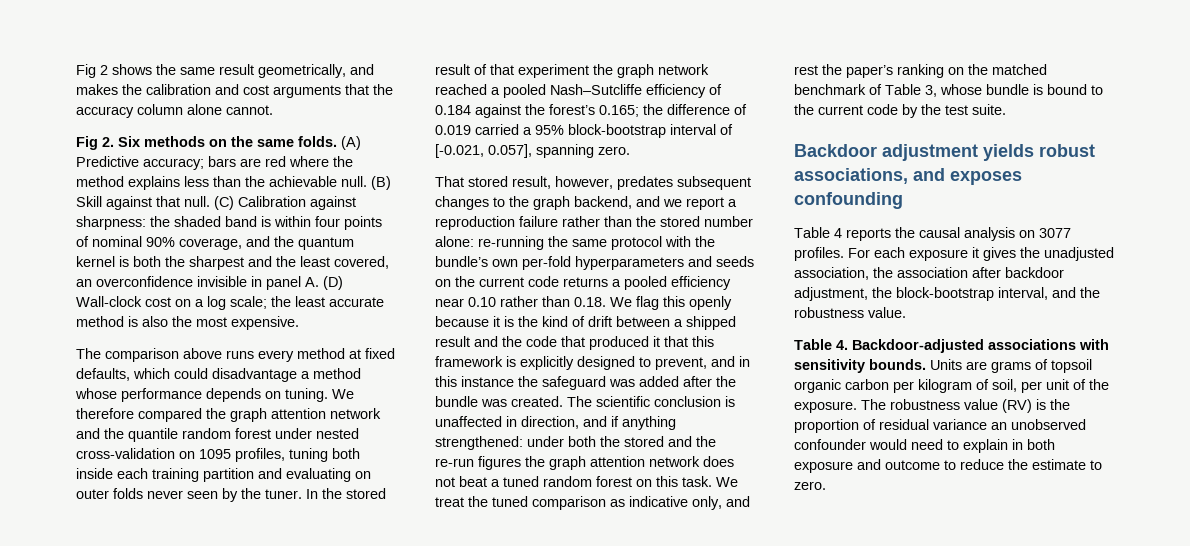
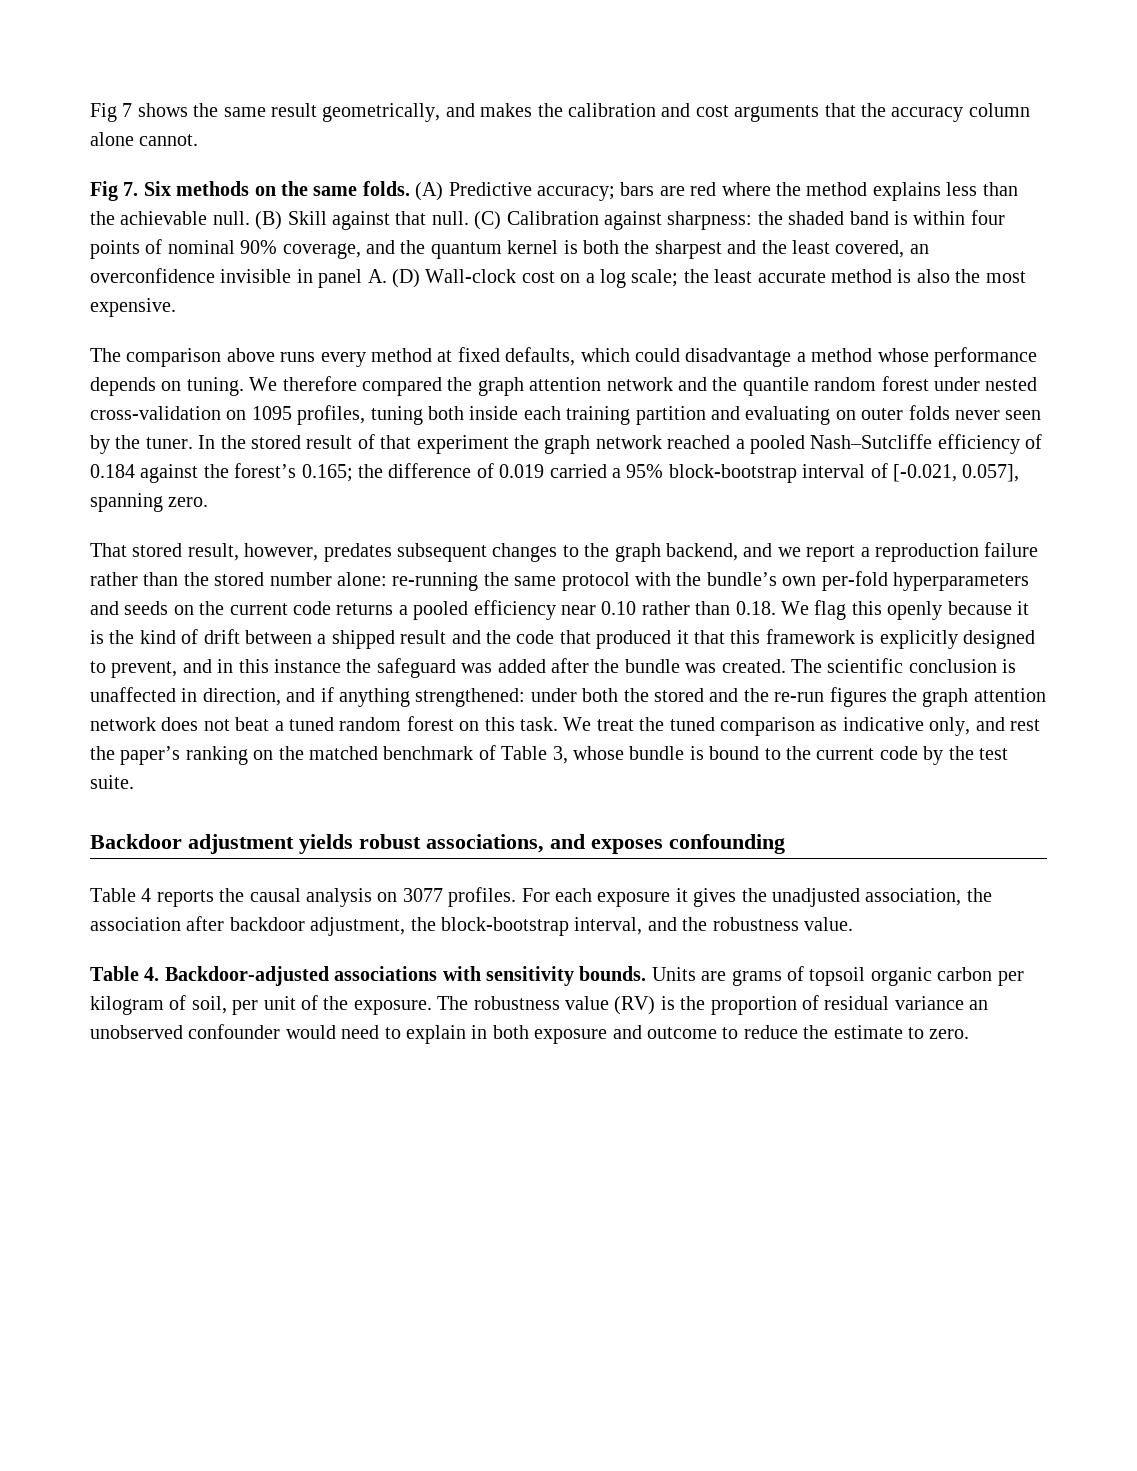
[76,64,108,78] Fig 2 -> [90,103,133,122] Fig 7
[102,137,114,147] 2. -> [123,182,139,196] 7.

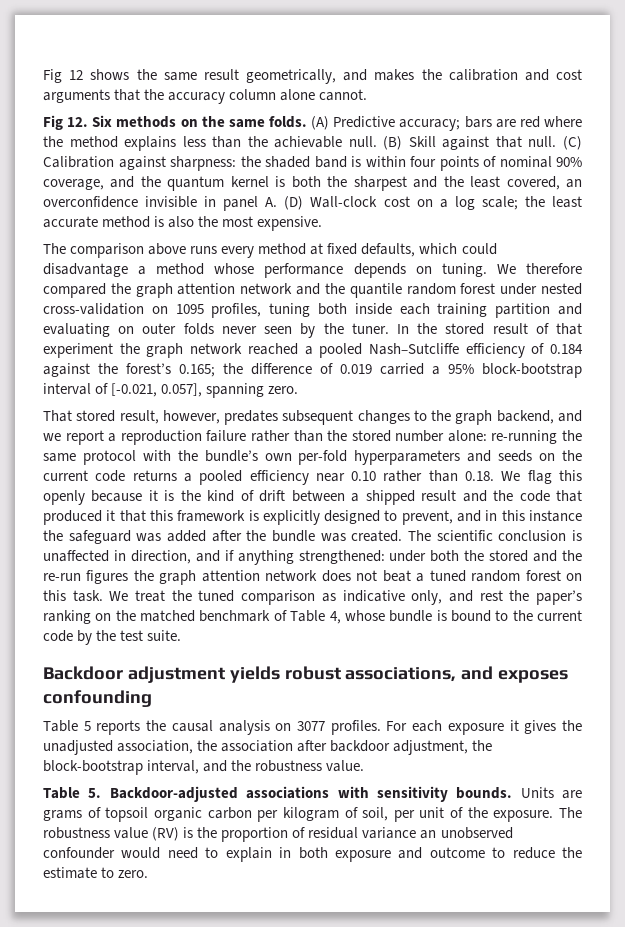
[90,103,133,122] Fig 7 -> [43,69,84,83] Fig 12
[123,182,139,196] 7. -> [67,117,89,127] 12.
[552,746,568,764] 3, -> [329,611,341,624] 4,
[141,888,152,902] 4 -> [83,721,91,731] 5
[144,967,160,981] 4. -> [88,788,102,798] 5.

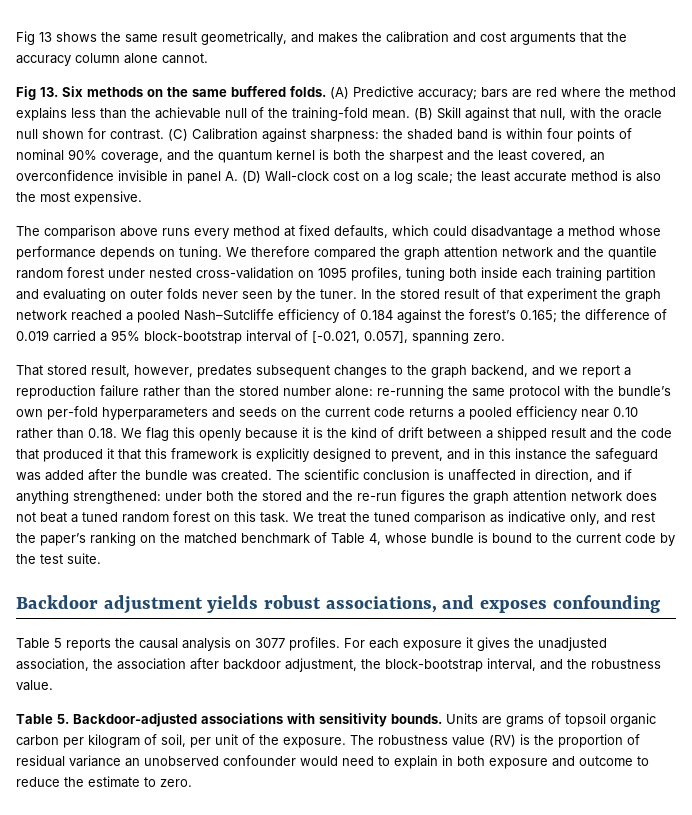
[43,69,84,83] Fig 12 -> [16,31,52,45] Fig 13
[67,117,89,127] 12. -> [40,87,58,97] 13.
(265, 123) none -> [231,86,286,97] buffered
[348,136,557,150] null. (B) Skill against that null. -> [225,107,662,121] [16,128,164,140] null of the training-fold mean. (B) Skill against that null, with the oracle null shown for contrast.

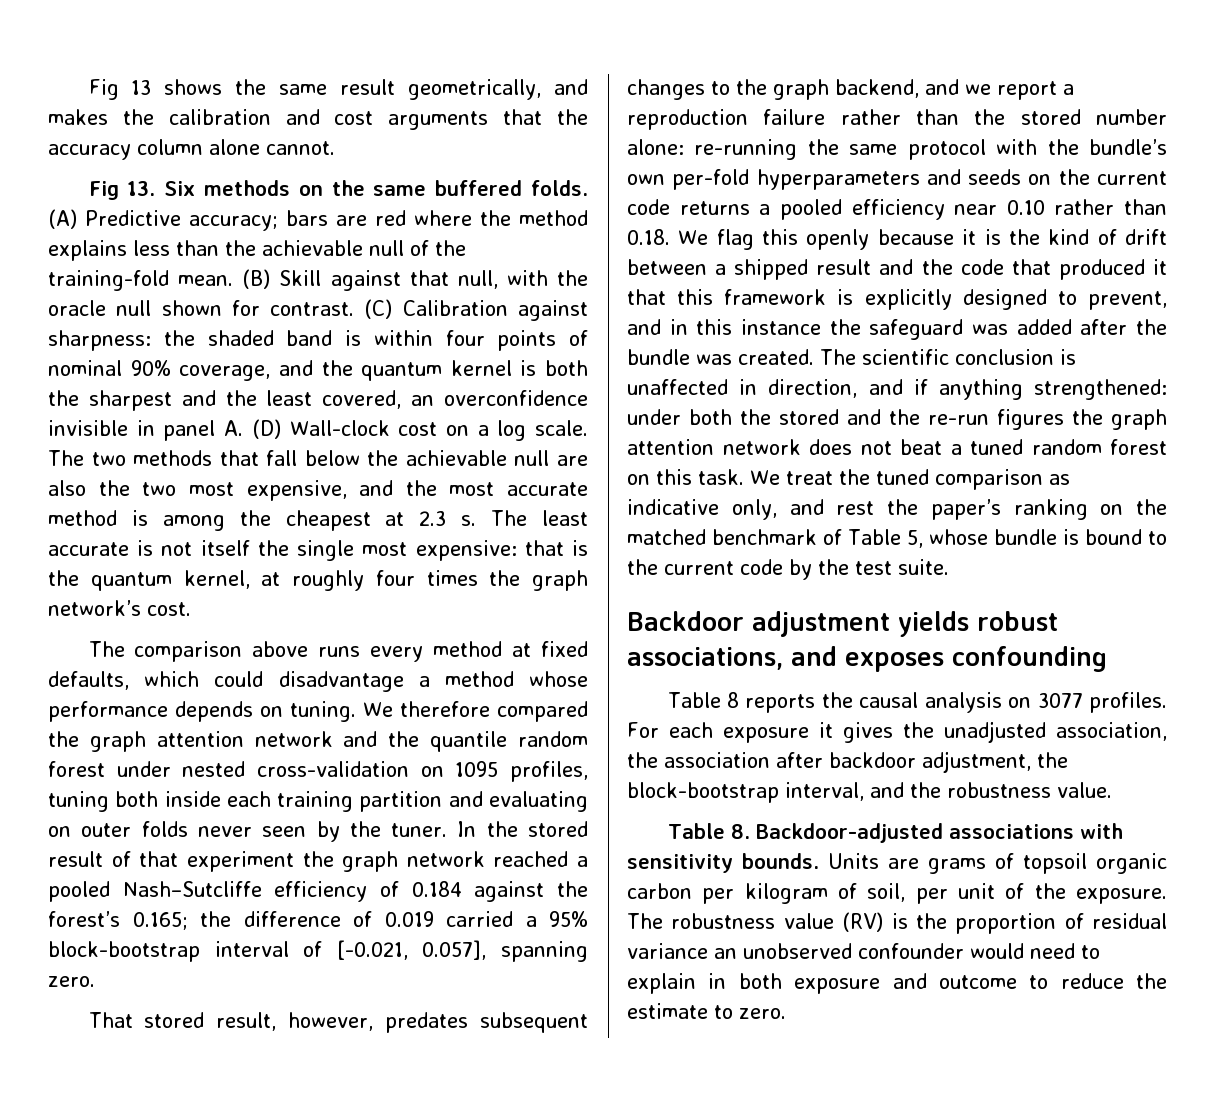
[417,170,661,184] [16,191,142,205] scale; the least accurate method is also the most expensive. -> [535,420,589,436] [48,450,588,466] [48,480,588,501] [48,510,589,531] [48,540,588,561] [48,570,588,591] [48,600,191,616] scale. The two methods that fall below the achievable null are also the two most expensive, and the most accurate method is among the cheapest at 2.3 s. The least accurate is not itself the single most expensive: that is the quantum kernel, at roughly four times the graph network’s cost.
[369,533,381,545] 4, -> [906,530,923,548] 5,
[54,638,62,648] 5 -> [726,692,739,708] 8
[57,714,69,724] 5. -> [730,824,750,839] 8.

